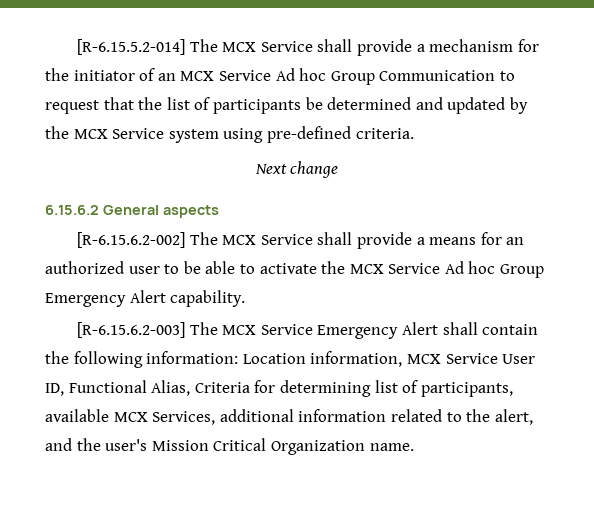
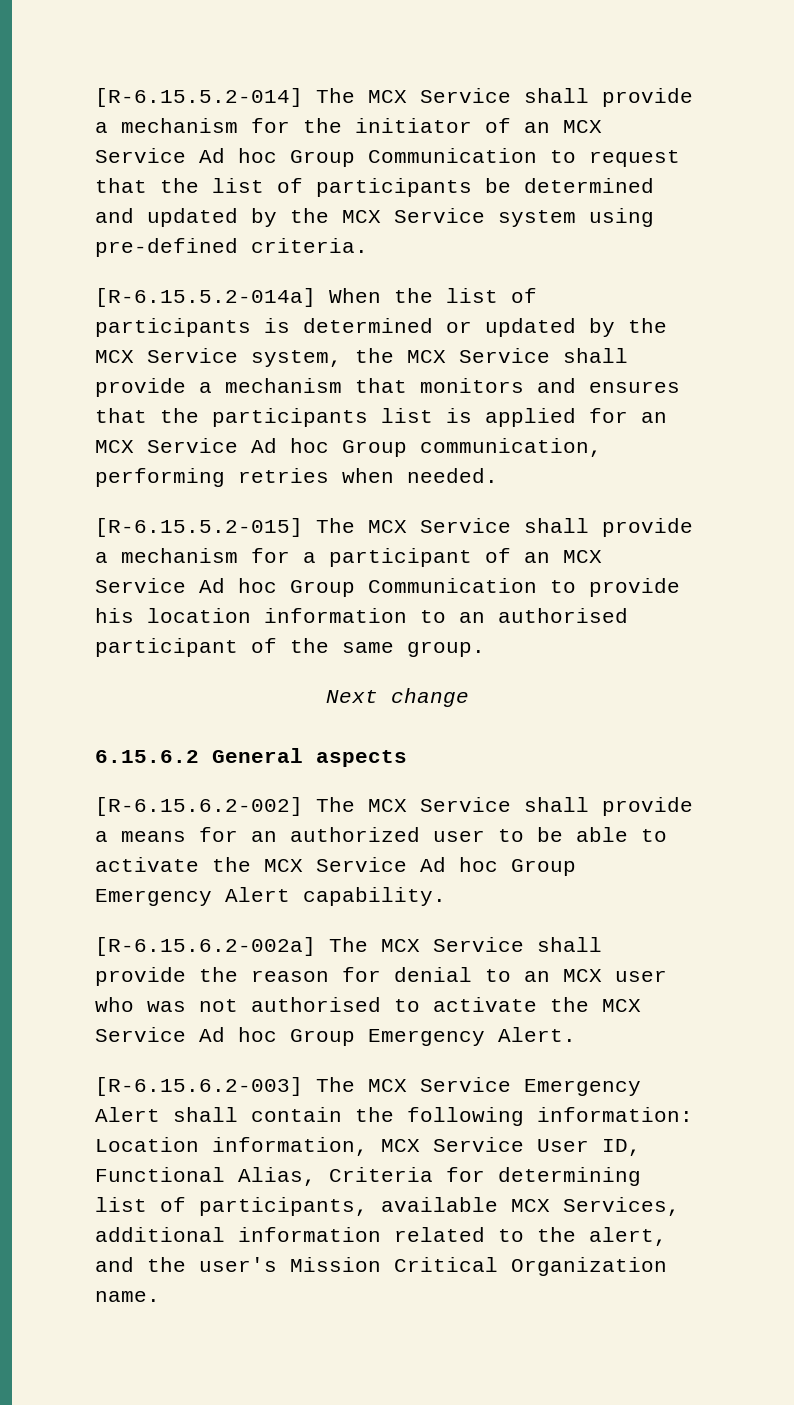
(414, 133) none -> [95,288,537,307] [95,318,667,337] [95,348,628,367] [95,378,680,397] [95,408,667,427] [95,438,602,457] [95,468,498,487] [95,518,693,537] [95,548,602,567] [95,578,680,597] [95,608,628,623] [95,638,485,657] // [R-6.15.5.2-014a] When the list of participants is determined or updated by the MCX Service system, the MCX Service shall provide a mechanism that monitors and ensures that the participants list is applied for an MCX Service Ad hoc Group communication, performing retries when needed. // [R-6.15.5.2-015] The MCX Service shall provide a mechanism for a participant of an MCX Service Ad hoc Group Communication to provide his location information to an authorised participant of the same group.
(246, 298) none -> [95,937,602,956] [95,967,667,986] [95,997,641,1012] [95,1027,576,1046] // [R-6.15.6.2-002a] The MCX Service shall provide the reason for denial to an MCX user who was not authorised to activate the MCX Service Ad hoc Group Emergency Alert.

